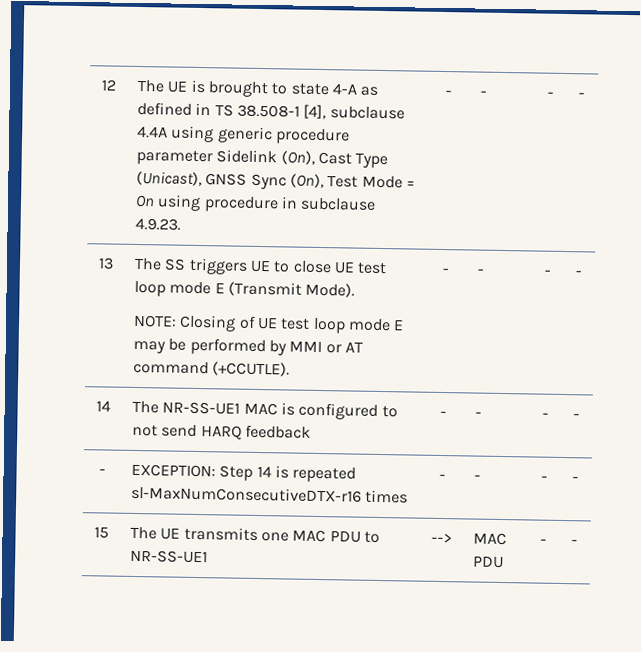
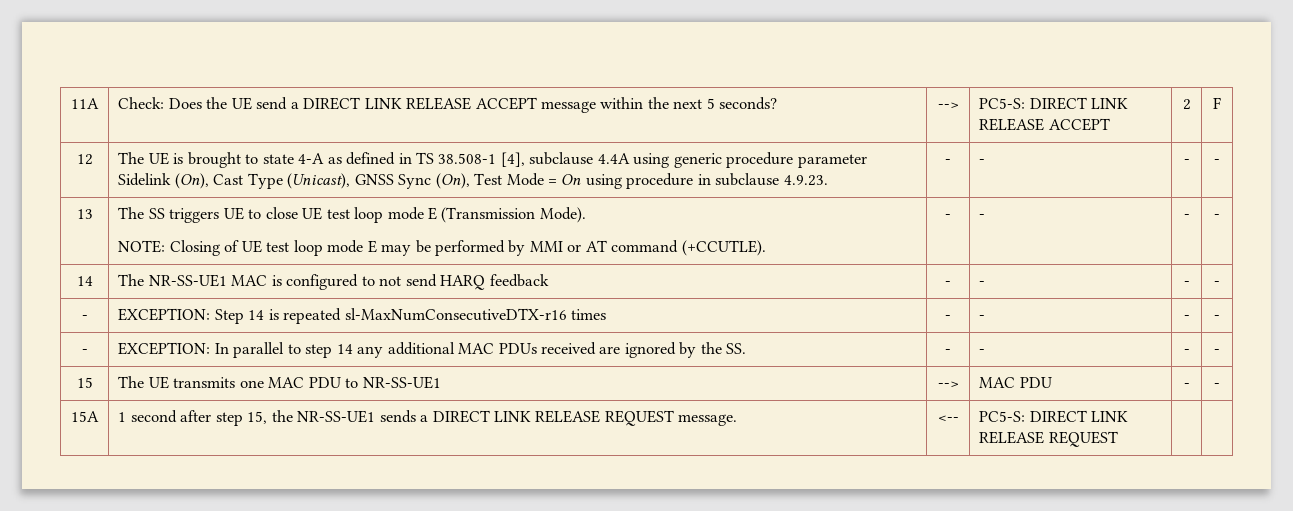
(101, 85) none -> [71,98,99,109] [118,97,778,113] [937,102,959,109] [979,97,1129,110] [979,118,1110,131] [1182,99,1191,110] [1213,97,1221,109] 11A | Check: Does the UE send a DIRECT LINK RELEASE ACCEPT message within the next 5 seconds? | --> | PC5-S: DIRECT LINK RELEASE ACCEPT | 2 | F //
[227,281,302,297] (Transmit -> [441,207,536,223] (Transmission
(579, 479) none -> [81,349,88,354] [118,342,747,358] [945,349,951,354] [979,349,986,354] [1183,349,1190,354] [1214,349,1220,354] // - | EXCEPTION: In parallel to step 14 any additional MAC PDUs received are ignored by the SS. | - | - | - | -
(578, 542) none -> [71,411,99,422] [118,410,738,426] [937,415,959,422] [979,410,1129,423] [979,431,1118,447] // 15A | 1 second after step 15, the NR-SS-UE1 sends a DIRECT LINK RELEASE REQUEST message. | <-- | PC5-S: DIRECT LINK RELEASE REQUEST | |

